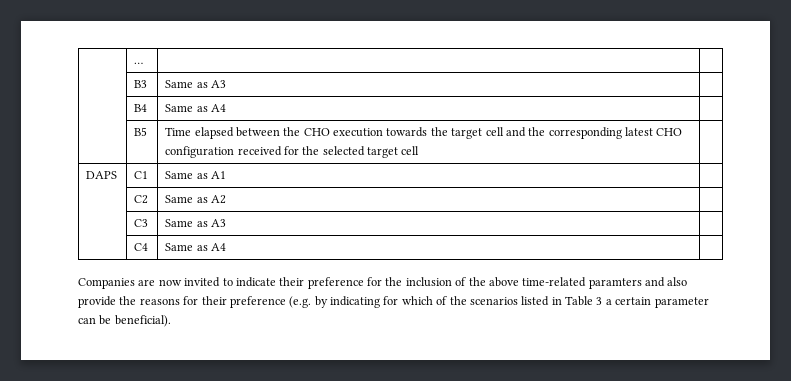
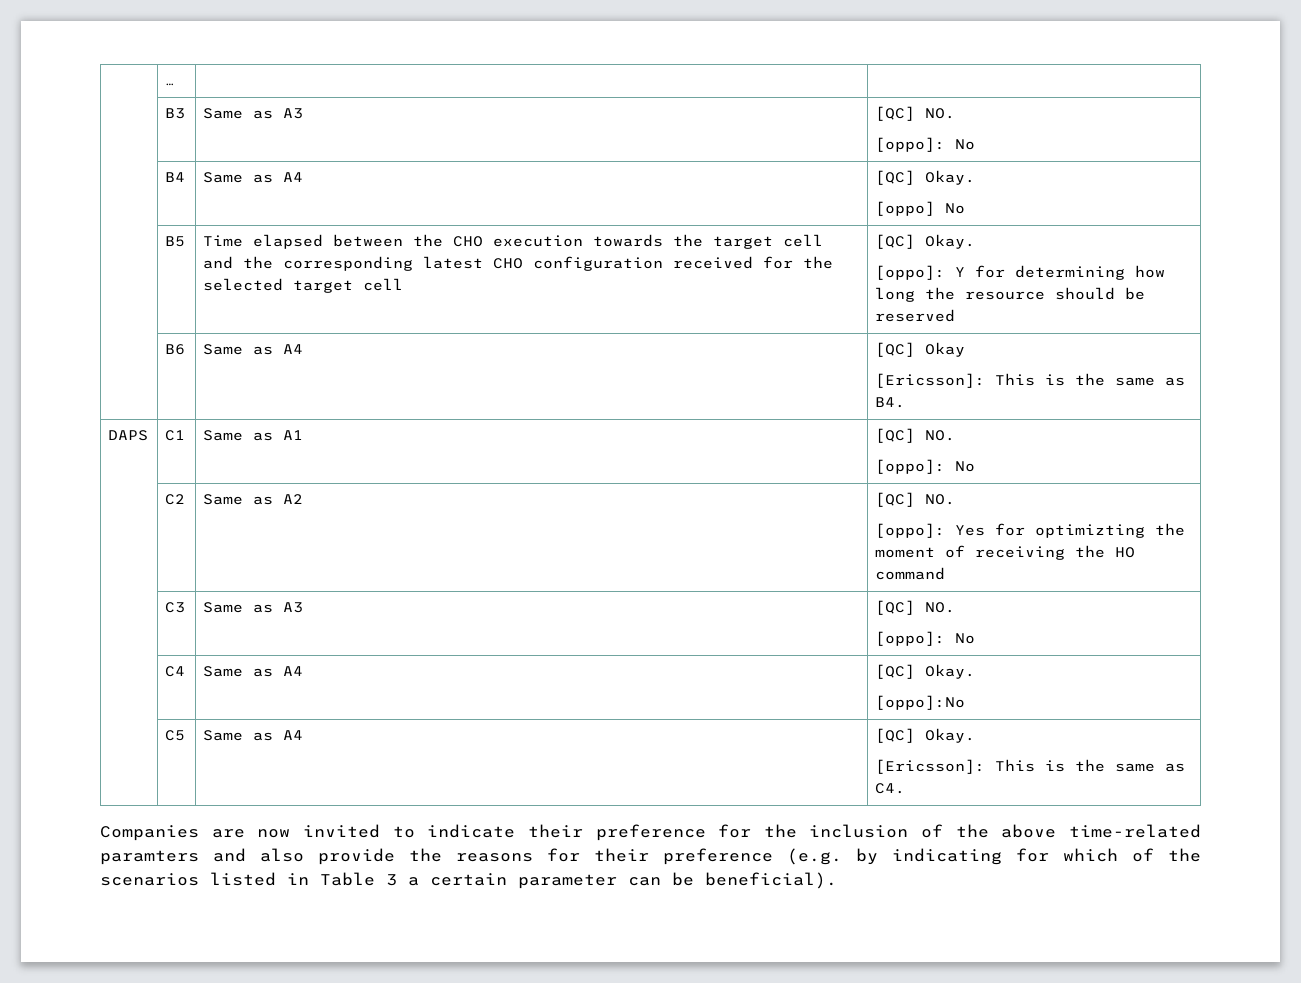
(226, 84) none -> [875,106,956,121] [875,137,976,152] [QC] NO. // [oppo]: No
(226, 108) none -> [875,170,976,185] [875,201,966,216] [QC] Okay. // [oppo] No
(420, 150) none -> [875,234,976,249] [875,265,1166,280] [875,287,1146,302] [875,309,956,322] [165,344,186,355] [203,344,304,355] [875,342,966,357] [875,373,1186,388] [875,397,906,408] [QC] Okay. // [oppo]: Y for determining how long the resource should be reserved // | B6 | Same as A4 | [QC] Okay // [Ericsson]: This is the same as B4.
(226, 175) none -> [875,428,956,443] [875,459,976,474] [QC] NO. // [oppo]: No
(226, 199) none -> [875,492,956,507] [875,523,1186,538] [875,545,1136,560] [875,567,946,580] [QC] NO. // [oppo]: Yes for optimizting the moment of receiving the HO command
(226, 223) none -> [875,600,956,615] [875,631,976,646] [QC] NO. // [oppo]: No
(226, 247) none -> [875,664,976,679] [875,695,966,710] [165,730,186,741] [203,730,304,741] [875,728,976,743] [875,759,1186,774] [875,783,906,794] [QC] Okay. // [oppo]:No // | C5 | Same as A4 | [QC] Okay. // [Ericsson]: This is the same as C4.

